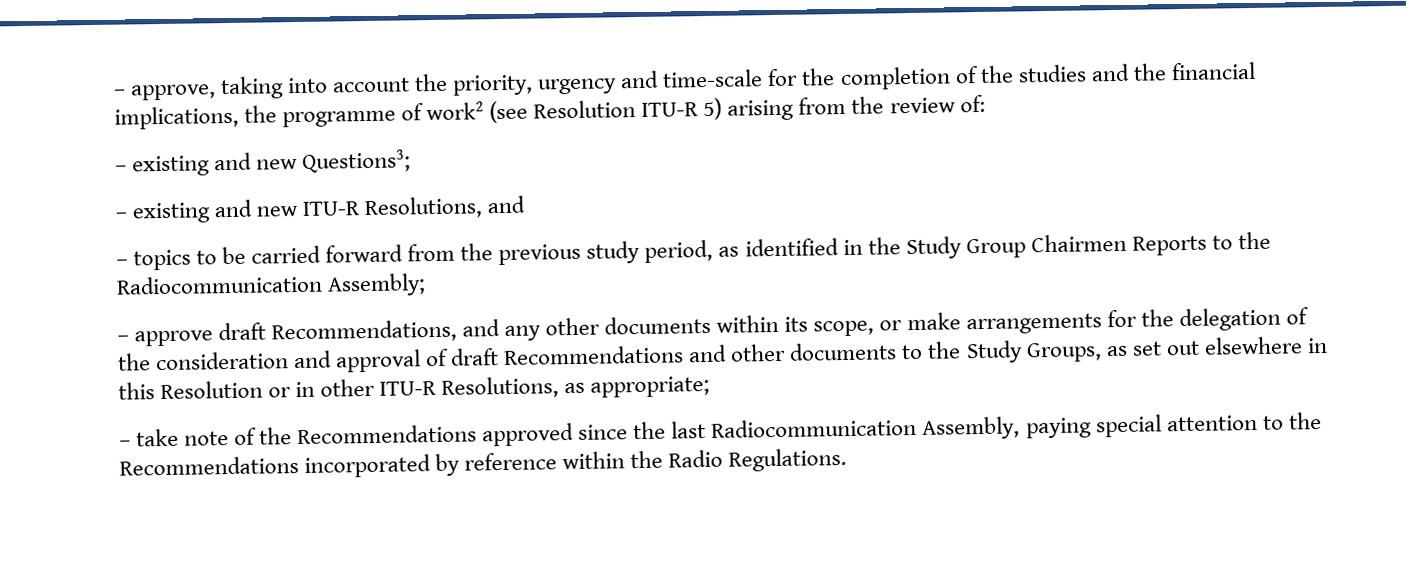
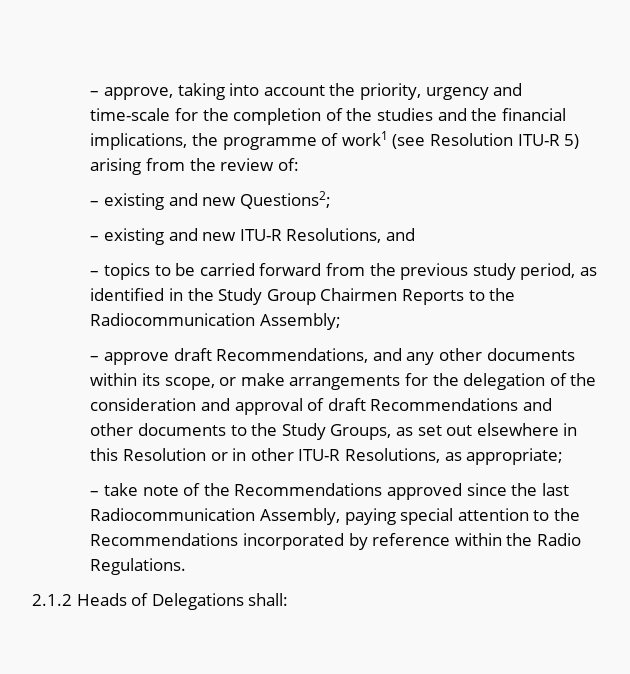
[425,101,484,121] work2 -> [341,131,388,146] work1
[301,149,411,173] Questions3; -> [239,191,331,209] Questions2;
(848, 459) none -> [32,593,289,610] // 2.1.2 Heads of Delegations shall:

